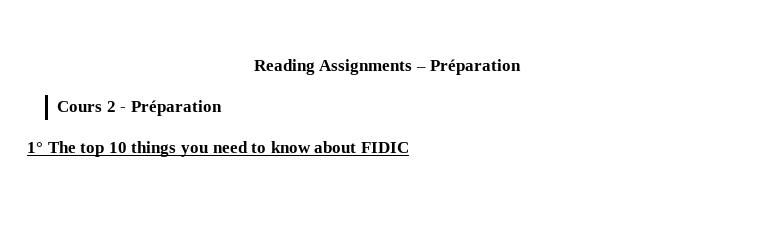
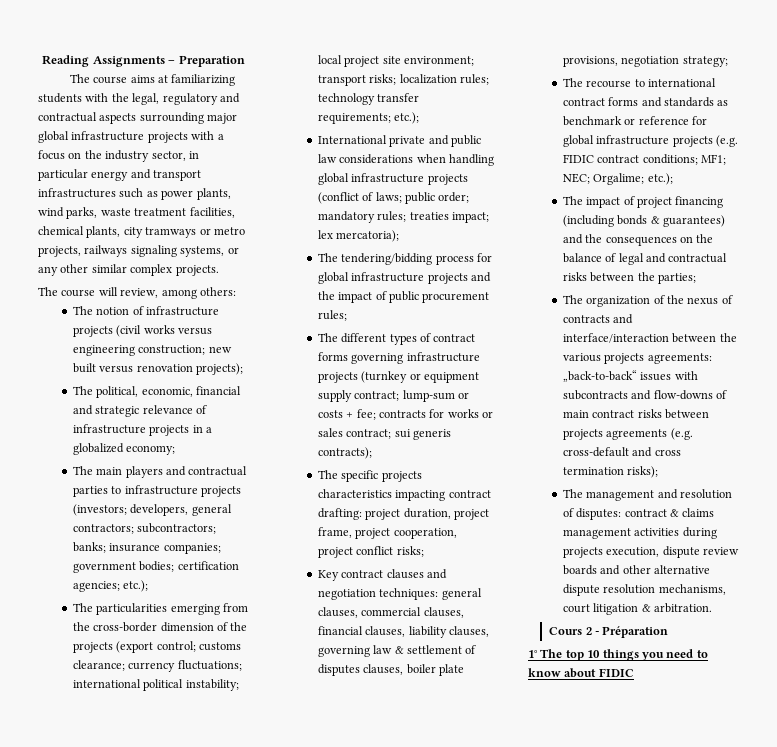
[430,59,522,75] Préparation -> [178,55,245,67] [69,74,236,86] [38,93,240,105] [38,112,238,124] [38,131,224,143] [38,150,199,162] [38,169,202,181] [38,188,231,200] [38,207,235,219] [38,226,245,238] [38,245,239,257] [38,264,219,276] [38,287,236,299] [72,306,219,316] [72,325,212,337] [72,345,232,356] [72,363,243,375] [72,386,241,398] [72,405,207,417] [72,424,212,436] [72,443,176,455] [72,466,248,478] [72,485,241,497] [72,504,232,516] [72,523,217,534] [72,542,221,554] [72,561,239,573] [72,580,149,592] [72,603,248,615] [72,622,248,632] [72,641,241,653] [72,660,242,672] [72,679,239,691] [317,55,474,67] [317,74,489,86] [317,93,420,105] [317,112,420,124] [317,135,481,147] [317,154,494,166] [317,173,468,185] [317,192,470,204] [317,211,489,223] [317,230,400,242] [317,253,492,265] [317,272,491,284] [317,291,490,303] [317,310,347,321] [317,333,476,345] [317,352,480,364] [317,371,479,383] [317,390,469,402] [317,409,494,420] [317,428,451,440] [317,447,372,459] [317,470,422,482] [317,489,491,501] [317,508,489,520] [317,527,457,539] [317,546,424,558] [317,569,447,581] [317,588,482,600] [317,607,464,618] [317,626,489,638] [317,645,477,657] [317,664,464,676] [562,56,728,67] [562,78,716,88] [562,97,729,107] [562,116,707,126] [562,135,738,147] [562,154,726,165] [562,173,673,185] [562,196,724,208] [562,215,725,227] [562,234,714,246] [562,253,728,265] [562,272,696,284] [562,295,733,307] [562,314,634,324] [562,333,737,343] [562,353,712,364] [562,370,698,382] [562,390,727,400] [562,409,709,419] [562,428,693,440] [562,447,681,457] [562,466,659,478] [562,489,732,501] [562,508,715,520] [562,527,717,539] [562,546,739,558] [562,565,710,575] [562,584,726,596] [562,603,712,615] Preparation // The course aims at familiarizing students with the legal, regulatory and contractual aspects surrounding major global infrastructure projects with a focus on the industry sector, in particular energy and transport infrastructures such as power plants, wind parks, waste treatment facilities, chemical plants, city tramways or metro projects, railways signaling systems, or any other similar complex projects. // The course will review, among others: // The notion of infrastructure projects (civil works versus engineering construction; new built versus renovation projects); // The political, economic, financial and strategic relevance of infrastructure projects in a globalized economy; // The main players and contractual parties to infrastructure projects (investors; developers, general contractors; subcontractors; banks; insurance companies; government bodies; certification agencies; etc.); // The particularities emerging from the cross-border dimension of the projects (export control; customs clearance; currency fluctuations; international political instability; local project site environment; transport risks; localization rules; technology transfer requirements; etc.); // International private and public law considerations when handling global infrastructure projects (conflict of laws; public order; mandatory rules; treaties impact; lex mercatoria); // The tendering/bidding process for global infrastructure projects and the impact of public procurement rules; // The different types of contract forms governing infrastructure projects (turnkey or equipment supply contract; lump-sum or costs + fee; contracts for works or sales contract; sui generis contracts); // The specific projects characteristics impacting contract drafting: project duration, project frame, project cooperation, project conflict risks; // Key contract clauses and negotiation techniques: general clauses, commercial clauses, financial clauses, liability clauses, governing law & settlement of disputes clauses, boiler plate provisions, negotiation strategy; // The recourse to international contract forms and standards as benchmark or reference for global infrastructure projects (e.g. FIDIC contract conditions; MF1; NEC; Orgalime; etc.); // The impact of project financing (including bonds & guarantees) and the consequences on the balance of legal and contractual risks between the parties; // The organization of the nexus of contracts and interface/interaction between the various projects agreements: „back-to-back“ issues with subcontracts and flow-downs of main contract risks between projects agreements (e.g. cross-default and cross termination risks); // The management and resolution of disputes: contract & claims management activities during projects execution, dispute review boards and other alternative dispute resolution mechanisms, court litigation & arbitration.

